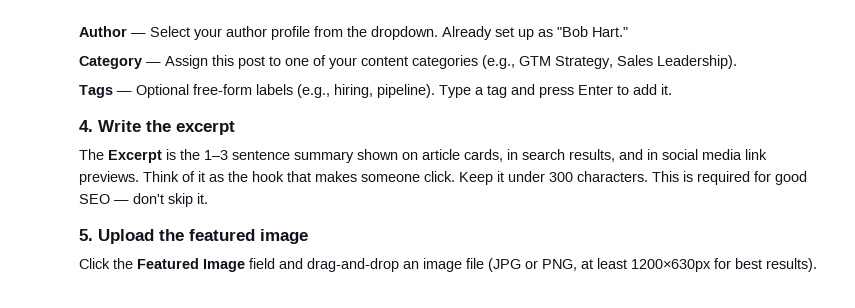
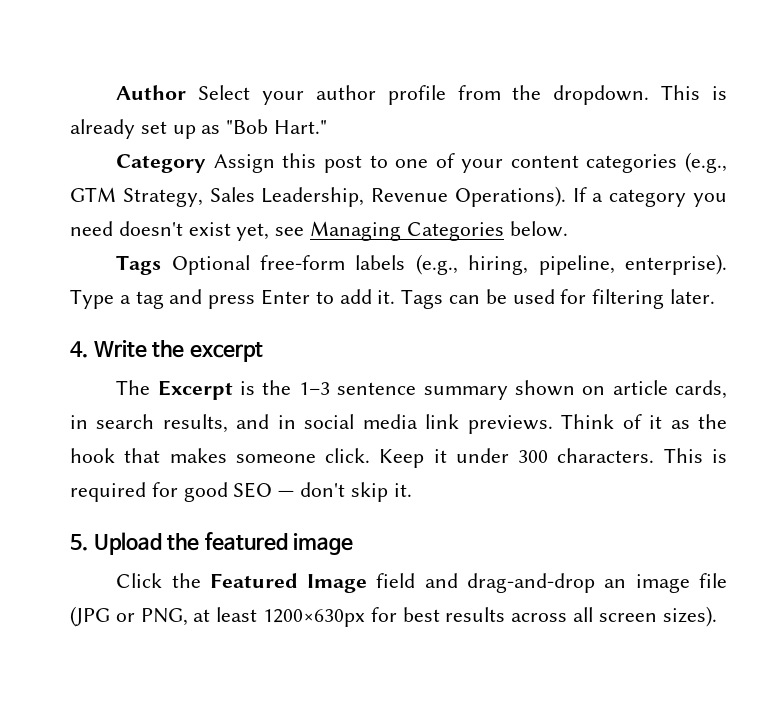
[131,33,146,37] — -> (187, 92) none
[442,26,492,40] Already -> [661,85,727,100] [70,119,135,139] This is already
[146,62,161,66] — -> (207, 163) none
[657,55,737,69] [79,85,132,98] Leadership). // Tags — -> [261,186,728,207] [70,221,568,241] [116,255,162,275] Leadership, Revenue Operations). If a category you need doesn't exist yet, see Managing Categories below. // Tags
[377,84,435,98] pipeline). -> [538,254,727,275] pipeline, enterprise).
(672, 89) none -> [401,289,716,309] Tags can be used for filtering later.
[766,258,817,272] results). -> [445,606,717,627] results across all screen sizes).

